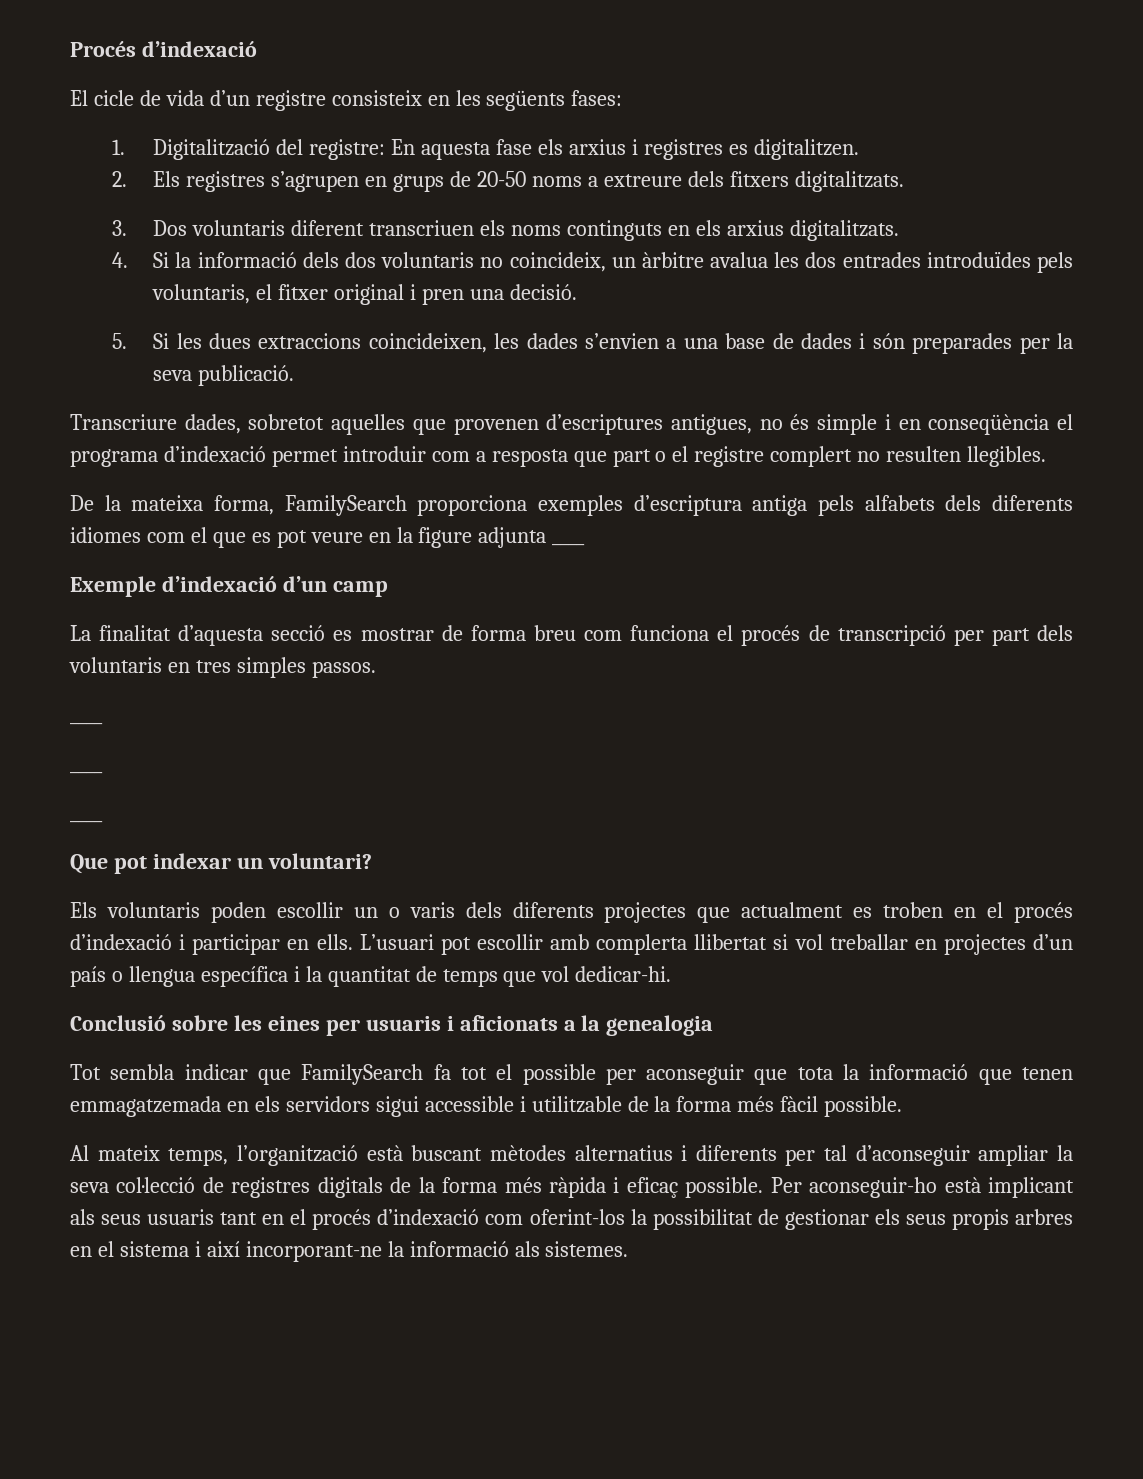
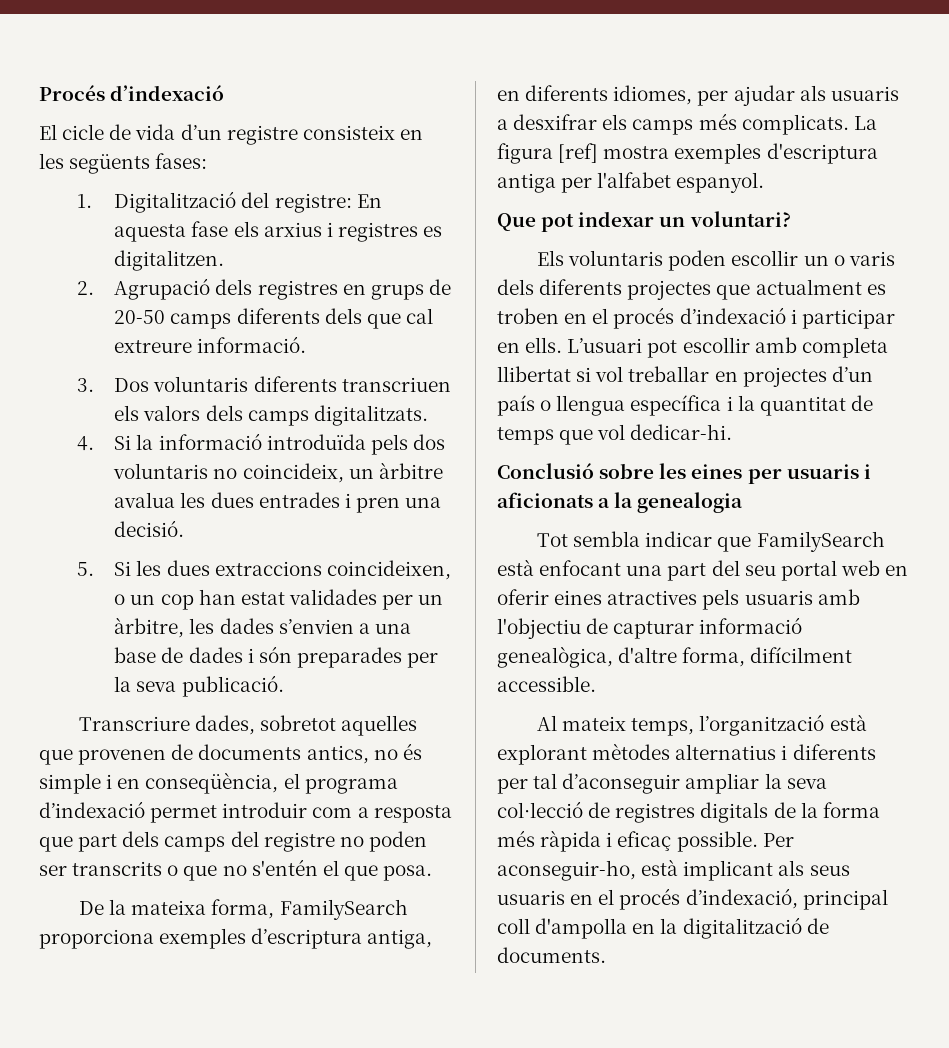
[153,171,360,192] Els registres s’agrupen -> [114,278,338,300] Agrupació dels registres
[531,171,904,192] noms a extreure dels fitxers digitalitzats. -> [170,308,433,329] [114,336,307,353] camps diferents dels que cal extreure informació.
[291,220,365,236] diferent -> [253,376,337,392] diferents
[510,220,784,241] noms continguts en els arxius -> [143,405,309,426] valors dels camps
[302,252,339,268] dels -> [266,434,408,455] introduïda pels
[805,252,1073,273] [152,284,405,305] dos entrades introduïdes pels voluntaris, el fitxer original -> [210,492,340,508] dues entrades
(487, 343) none -> [114,589,444,610] [114,617,185,638] o un cop han estat validades per un àrbitre,
[546,414,752,435] d’escriptures antigues, -> [171,744,369,764] de documents antics,
[928,414,1050,435] conseqüència -> [145,772,279,794] conseqüència,
[655,446,1047,467] o el registre complert no resulten llegibles. -> [122,831,427,852] [39,859,433,881] dels camps del registre no poden ser transcrits o que no s'entén el que posa.
[752,495,1073,516] [70,527,586,548] [70,576,388,597] [70,625,1073,646] [69,657,376,678] [70,722,103,725] [70,771,103,774] [70,820,103,823] antiga pels alfabets dels diferents idiomes com el que es pot veure en la figure adjunta ____ // Exemple d’indexació d’un camp // La finalitat d’aquesta secció es mostrar de forma breu com funciona el procés de transcripció per part dels voluntaris en tres simples passos. // ____ // ____ // ____ -> [367,929,433,949] [497,85,899,106] [497,113,877,135] [497,143,878,164] [497,172,765,193] antiga, en diferents idiomes, per ajudar als usuaris a desxifrar els camps més complicats. La figura [ref] mostra exemples d'escriptura antiga per l'alfabet espanyol.
[596,934,688,955] complerta -> [801,337,888,358] completa
[433,1064,1073,1085] [70,1096,903,1117] fa tot el possible per aconseguir que tota la informació que tenen emmagatzemada en els servidors sigui accessible i utilitzable de la forma més fàcil possible. -> [497,559,909,581] [497,589,860,610] [497,617,803,639] [497,646,853,668] [497,676,596,692] està enfocant una part del seu portal web en oferir eines atractives pels usuaris amb l'objectiu de capturar informació genealògica, d'altre forma, difícilment accessible.
[411,1145,483,1161] buscant -> [497,744,587,765] explorant
[809,1177,938,1198] aconseguir-ho -> [497,860,636,881] aconseguir-ho,
[220,1209,1073,1230] [70,1241,629,1262] tant en el procés d’indexació com oferint-los la possibilitat de gestionar els seus propis arbres en el sistema i així incorporant-ne la informació als sistemes. -> [570,888,888,910] [497,917,829,939] [497,947,606,963] en el procés d’indexació, principal coll d'ampolla en la digitalització de documents.

